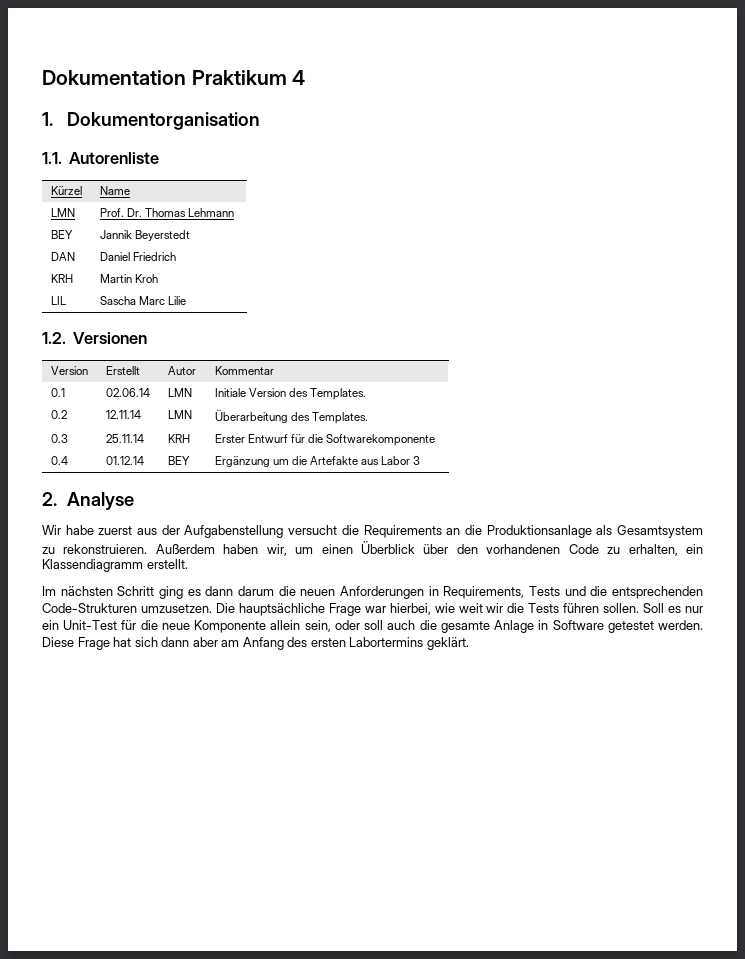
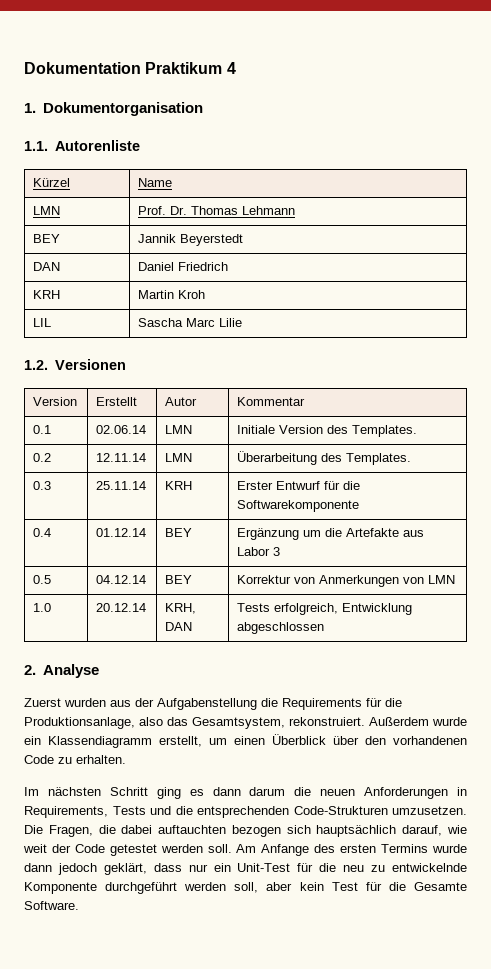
(421, 460) none -> [33,575,52,584] [96,575,147,584] [165,575,193,584] [237,575,456,587] [33,603,52,612] [96,603,147,612] [165,603,197,614] [165,622,193,631] [237,603,413,615] [237,622,325,634] // 0.5 | 04.12.14 | BEY | Korrektur von Anmerkungen von LMN // 1.0 | 20.12.14 | KRH, DAN | Tests erfolgreich, Entwicklung abgeschlossen
[42,525,133,535] Wir habe zuerst -> [24,698,106,707] Zuerst wurden
[288,525,338,535] versucht -> (257, 704) none
[446,525,703,538] [42,544,287,556] an die Produktionsanlage als Gesamtsystem zu rekonstruieren. Außerdem haben wir, -> [366,698,402,707] [24,717,467,729] [24,736,202,748] für die Produktionsanlage, also das Gesamtsystem, rekonstruiert. Außerdem wurde ein Klassendiagramm erstellt,
[628,544,704,556] [42,559,188,572] erhalten, ein Klassendiagramm erstellt. -> [76,755,126,764] erhalten.
[238,603,682,616] hauptsächliche Frage war hierbei, wie weit wir die Tests führen sollen. Soll es -> [48,825,467,837] [23,844,468,856] [24,863,182,875] Fragen, die dabei auftauchten bezogen sich hauptsächlich darauf, wie weit der Code getestet werden soll. Am Anfange des ersten Termins wurde dann jedoch geklärt, dass
[161,620,704,633] [42,637,469,650] neue Komponente allein sein, oder soll auch die gesamte Anlage in Software getestet werden. Diese Frage hat sich dann aber am Anfang des ersten Labortermins geklärt. -> [343,863,468,872] [24,882,467,894] [24,901,79,910] neu zu entwickelnde Komponente durchgeführt werden soll, aber kein Test für die Gesamte Software.

